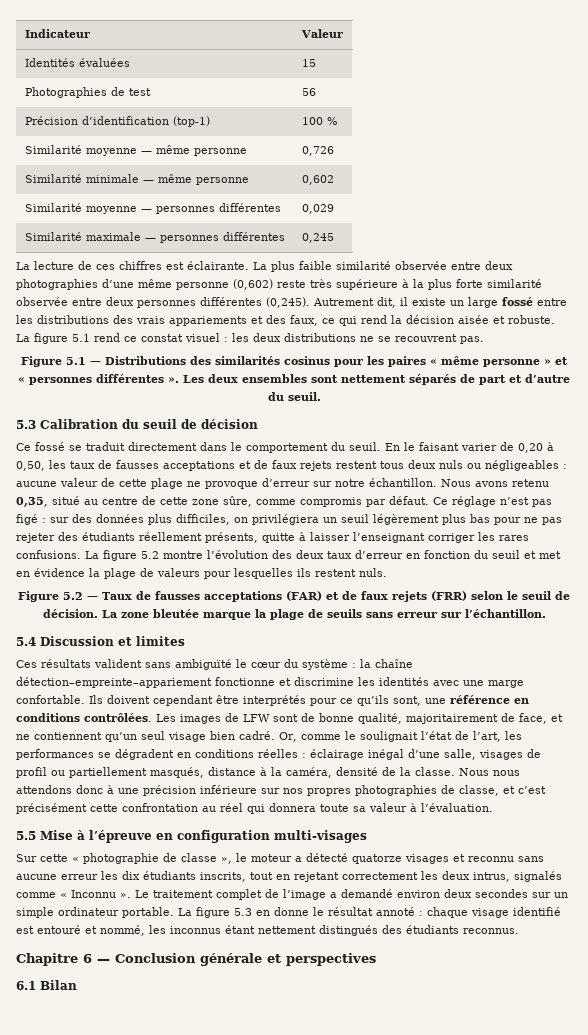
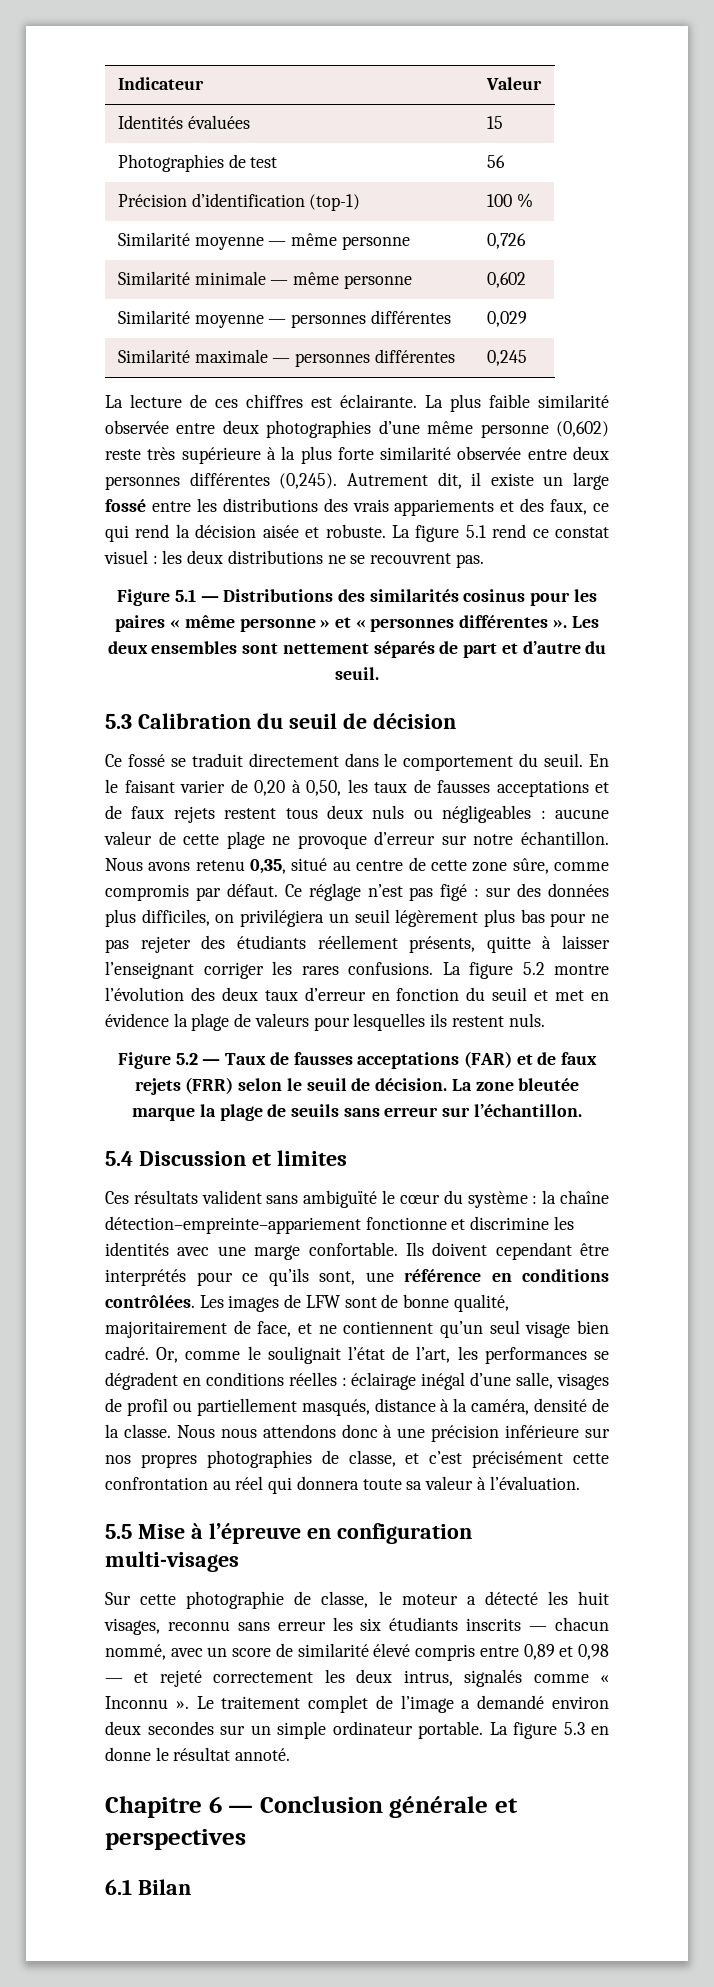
[72,857,79,862] « -> (177, 1599) none
[181,853,232,864] classe », -> [321,1591,369,1608] classe,
[352,854,465,864] quatorze visages et -> [547,1591,610,1605] [104,1618,160,1635] les huit visages,
[16,874,57,880] aucune -> (270, 1626) none
[122,871,339,882] dix étudiants inscrits, tout en rejetant -> [360,1617,610,1631] [105,1643,610,1661] [105,1670,202,1687] six étudiants inscrits — chacun nommé, avec un score de similarité élevé compris entre 0,89 et 0,98 — et rejeté
[376,907,561,918] [16,925,519,936] annoté : chaque visage identifié est entouré et nommé, les inconnus étant nettement distingués des étudiants reconnus. -> [235,1748,291,1761] annoté.

